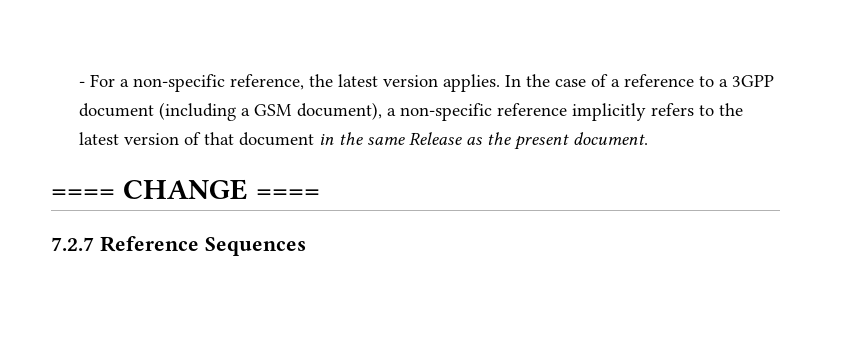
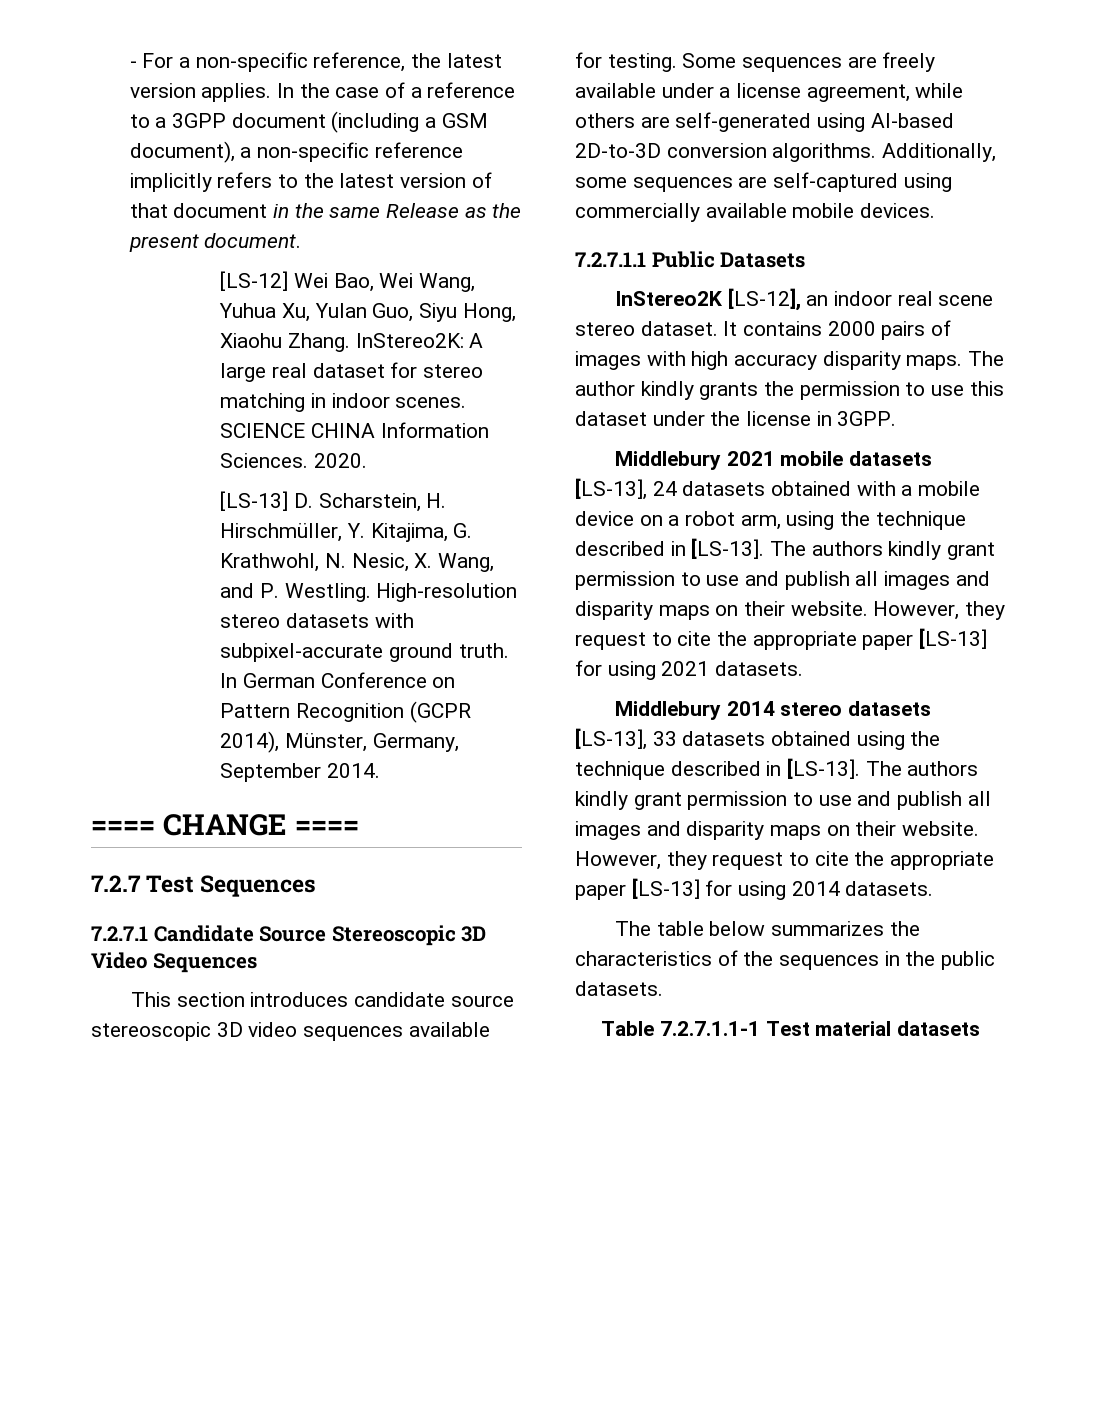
(648, 138) none -> [220,271,475,292] [219,303,516,322] [220,333,484,352] [220,362,483,382] [220,393,467,412] [220,422,489,438] [220,453,367,468] [220,491,447,512] [220,523,473,542] [220,553,494,572] [220,583,518,602] [220,613,414,628] [220,643,509,662] [220,672,456,688] [220,701,471,723] [220,731,459,753] [220,763,380,782] // [LS-12] Wei Bao, Wei Wang, Yuhua Xu, Yulan Guo, Siyu Hong, Xiaohu Zhang. InStereo2K: A large real dataset for stereo matching in indoor scenes. SCIENCE CHINA Information Sciences. 2020. // [LS-13] D. Scharstein, H. Hirschmüller, Y. Kitajima, G. Krathwohl, N. Nesic, X. Wang, and P. Westling. High-resolution stereo datasets with subpixel-accurate ground truth. In German Conference on Pattern Recognition (GCPR 2014), Münster, Germany, September 2014.
[99,236,306,256] Reference Sequences -> [146,875,317,897] [91,925,487,946] [91,952,257,973] [130,992,514,1007] [91,1022,490,1041] [575,52,936,72] [575,83,964,102] [575,112,954,132] [575,143,997,162] [575,172,952,192] [575,203,936,222] [575,251,806,268] [614,288,994,311] [575,320,952,340] [575,351,1005,370] [575,381,1004,400] [575,411,897,426] [614,451,932,470] [575,478,981,500] [575,511,966,530] [575,538,996,560] [575,571,990,590] [575,601,1006,620] [575,628,988,650] [575,660,804,680] [614,701,931,720] [575,728,941,750] [575,758,979,780] [575,791,991,810] [575,821,980,840] [575,851,995,870] [575,878,934,900] [614,921,920,936] [575,950,996,970] [575,981,663,996] [601,1021,980,1036] Test Sequences // 7.2.7.1 Candidate Source Stereoscopic 3D Video Sequences // This section introduces candidate source stereoscopic 3D video sequences available for testing. Some sequences are freely available under a license agreement, while others are self-generated using AI-based 2D-to-3D conversion algorithms. Additionally, some sequences are self-captured using commercially available mobile devices. // 7.2.7.1.1 Public Datasets // InStereo2K [LS-12], an indoor real scene stereo dataset. It contains 2000 pairs of images with high accuracy disparity maps. The author kindly grants the permission to use this dataset under the license in 3GPP. // Middlebury 2021 mobile datasets [LS-13], 24 datasets obtained with a mobile device on a robot arm, using the technique described in [LS-13]. The authors kindly grant permission to use and publish all images and disparity maps on their website. However, they request to cite the appropriate paper [LS-13] for using 2021 datasets. // Middlebury 2014 stereo datasets [LS-13], 33 datasets obtained using the technique described in [LS-13]. The authors kindly grant permission to use and publish all images and disparity maps on their website. However, they request to cite the appropriate paper [LS-13] for using 2014 datasets. // The table below summarizes the characteristics of the sequences in the public datasets. // Table 7.2.7.1.1-1 Test material datasets

